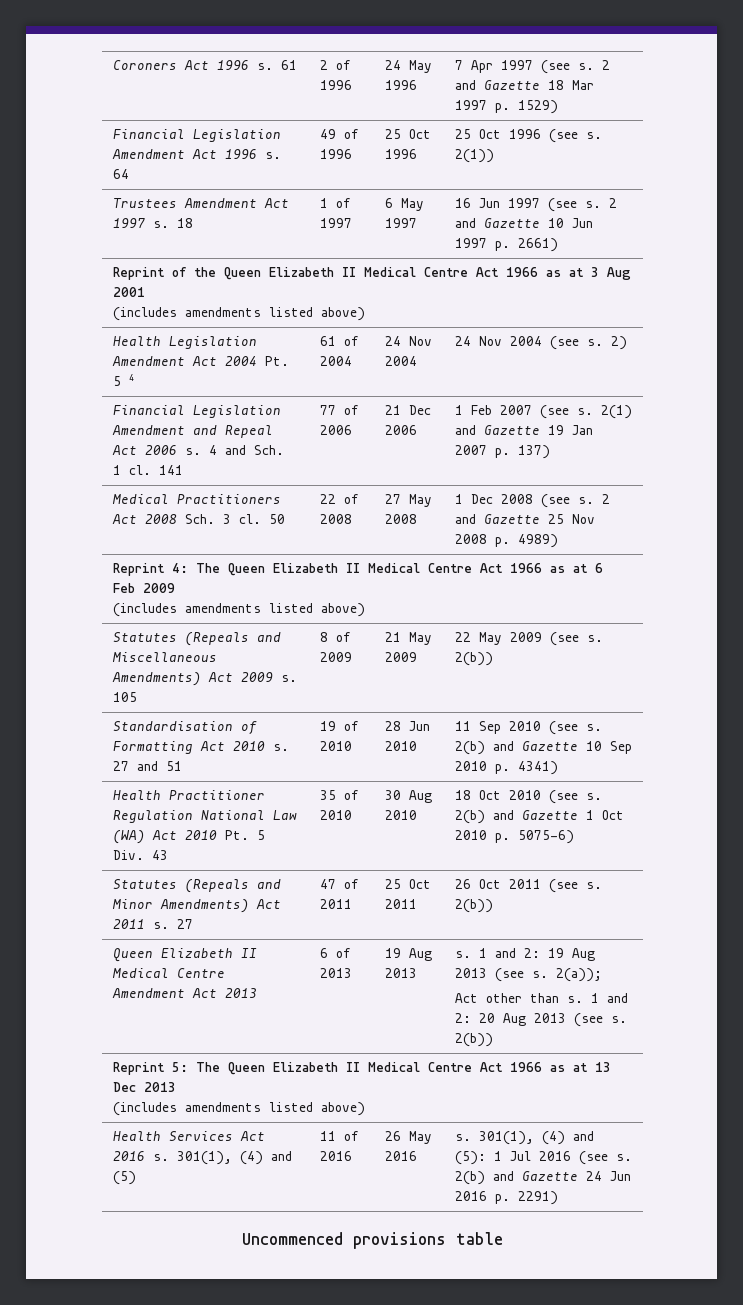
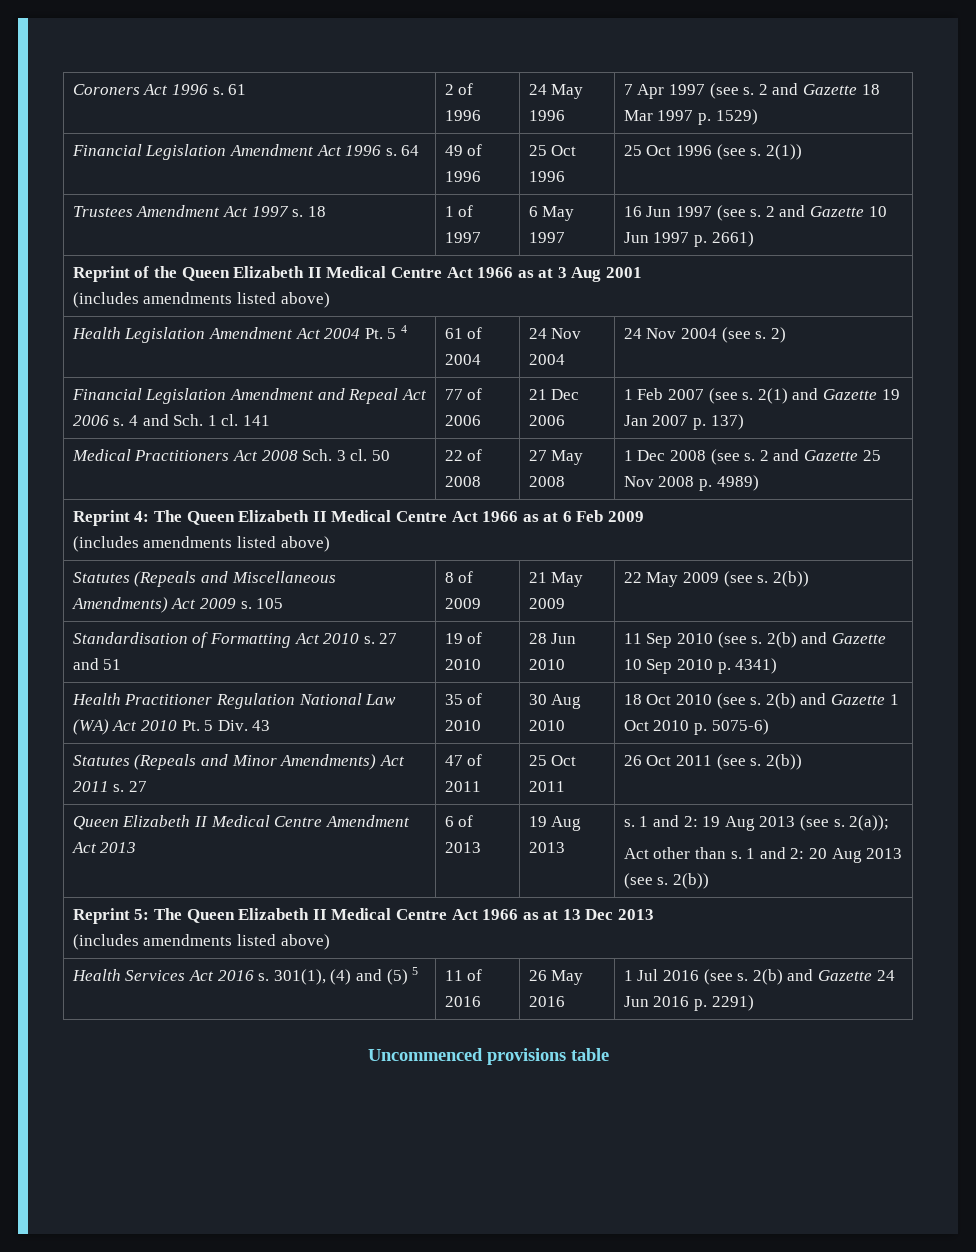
(136, 1178) none -> [412,967,419,975] 5
[454,1131,594,1145] [454,1151,486,1165] s. 301(1), (4) and (5): -> (565, 1001) none

